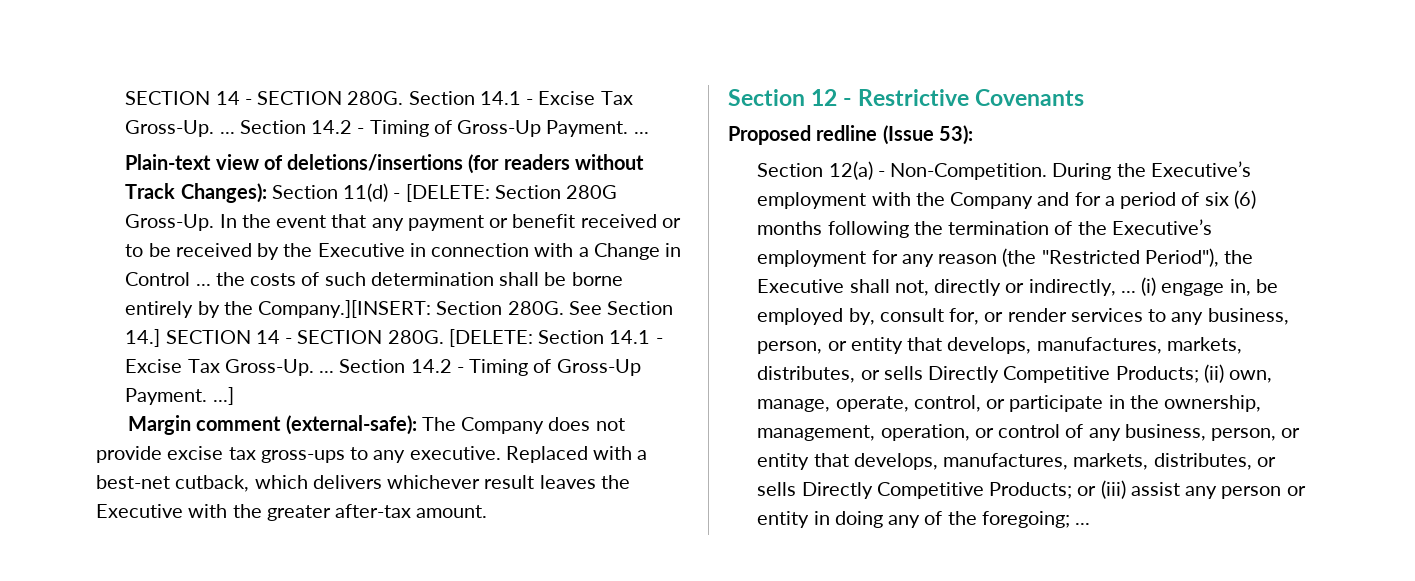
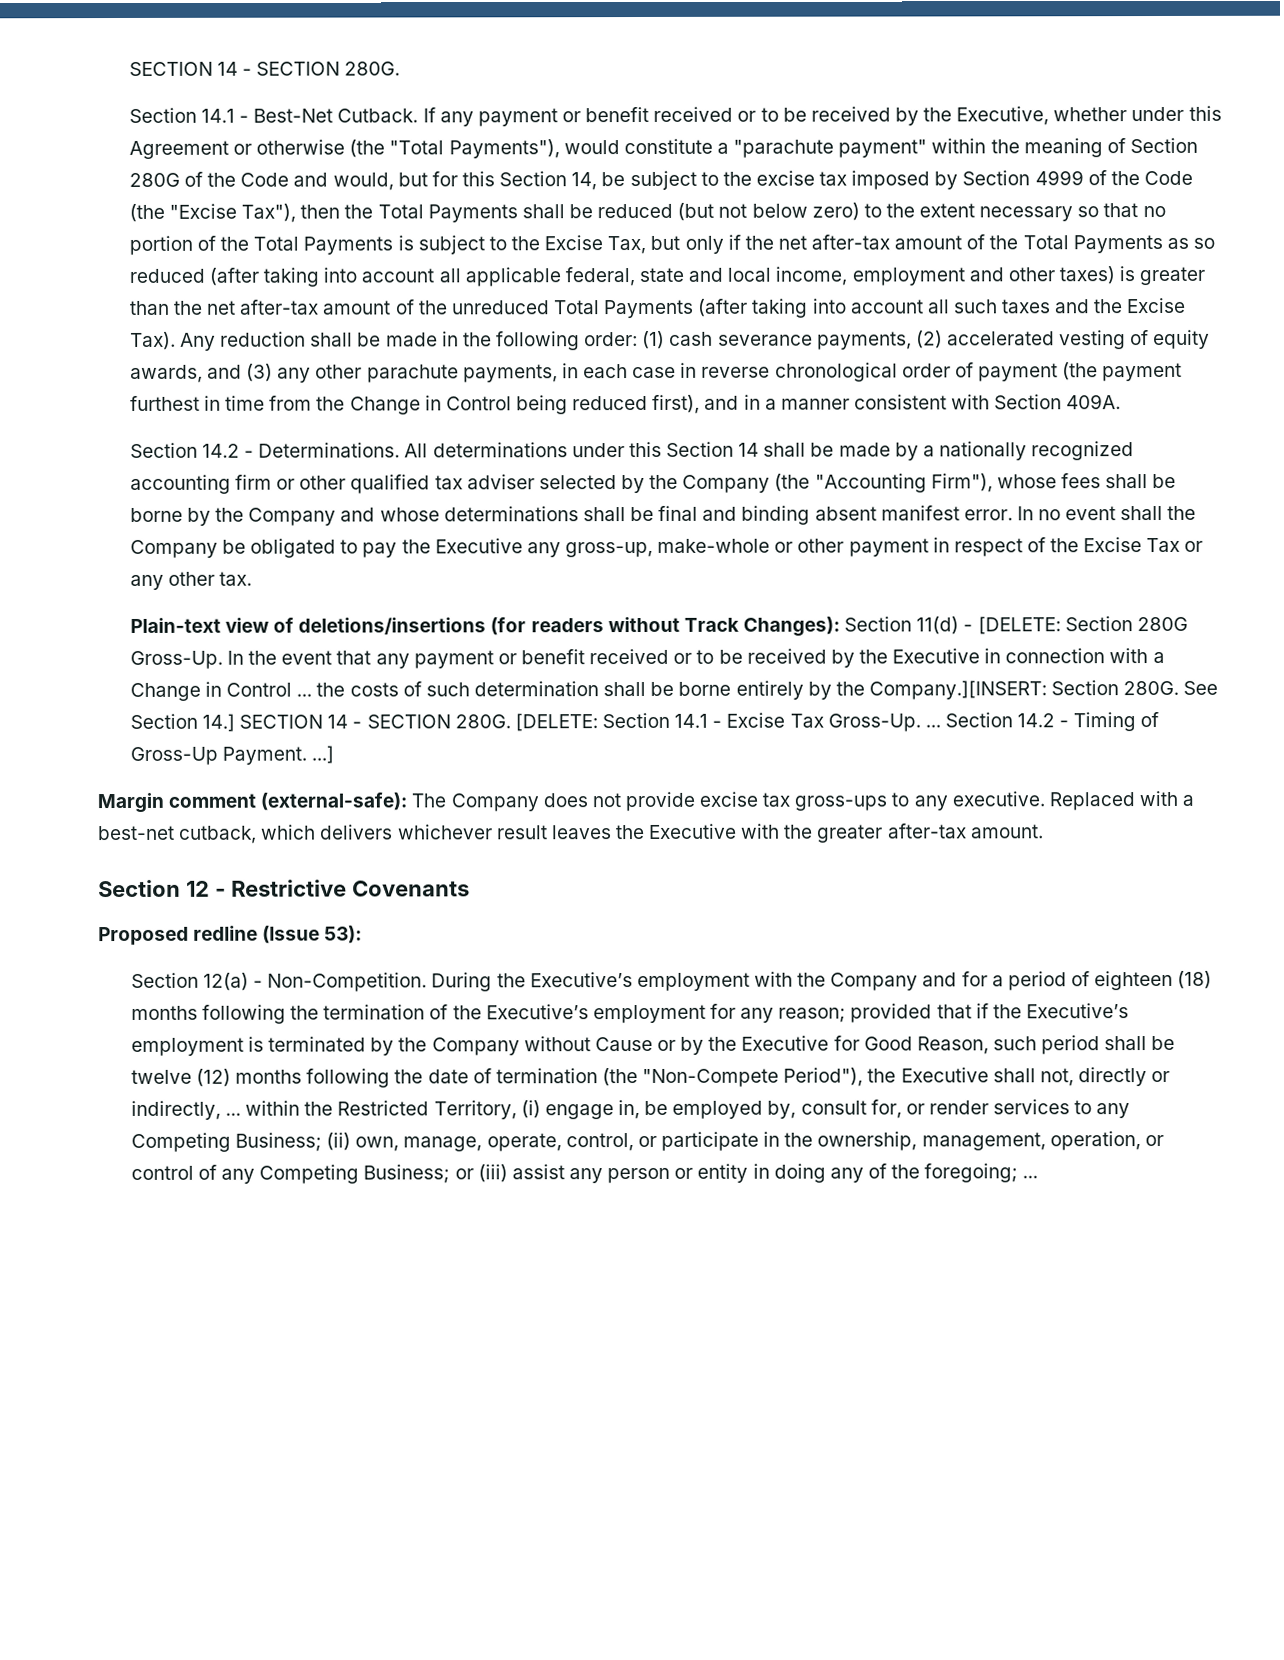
[125,91,633,105] [125,120,649,137] SECTION 14 - SECTION 280G. Section 14.1 - Excise Tax Gross-Up. ... Section 14.2 - Timing of Gross-Up Payment. ... -> [128,61,401,76] [128,105,1222,127] [128,137,1198,159] [128,170,1193,191] [128,202,1166,223] [128,234,1215,255] [128,266,1206,287] [128,297,1187,319] [129,329,1211,351] [129,362,1183,383] [129,394,1122,415] [129,441,1135,461] [129,473,1177,494] [129,505,1197,526] [129,537,1204,558] [129,571,253,590] SECTION 14 - SECTION 280G. // Section 14.1 - Best-Net Cutback. If any payment or benefit received or to be received by the Executive, whether under this Agreement or otherwise (the "Total Payments"), would constitute a "parachute payment" within the meaning of Section 280G of the Code and would, but for this Section 14, be subject to the excise tax imposed by Section 4999 of the Code (the "Excise Tax"), then the Total Payments shall be reduced (but not below zero) to the extent necessary so that no portion of the Total Payments is subject to the Excise Tax, but only if the net after-tax amount of the Total Payments as so reduced (after taking into account all applicable federal, state and local income, employment and other taxes) is greater than the net after-tax amount of the unreduced Total Payments (after taking into account all such taxes and the Excise Tax). Any reduction shall be made in the following order: (1) cash severance payments, (2) accelerated vesting of equity awards, and (3) any other parachute payments, in each case in reverse chronological order of payment (the payment furthest in time from the Change in Control being reduced first), and in a manner consistent with Section 409A. // Section 14.2 - Determinations. All determinations under this Section 14 shall be made by a nationally recognized accounting firm or other qualified tax adviser selected by the Company (the "Accounting Firm"), whose fees shall be borne by the Company and whose determinations shall be final and binding absent manifest error. In no event shall the Company be obligated to pay the Executive any gross-up, make-whole or other payment in respect of the Excise Tax or any other tax.
[1204,190,1256,209] six (6) -> [1094,970,1213,991] eighteen (18)
[938,248,1140,267] reason (the "Restricted -> [778,1003,1129,1023] [130,1035,1176,1056] [130,1068,780,1088] reason; provided that if the Executive’s employment is terminated by the Company without Cause or by the Executive for Good Reason, such period shall be twelve (12) months following the date of termination (the "Non-Compete
(1136, 292) none -> [245,1100,517,1120] within the Restricted Territory,
[1207,308,1289,325] [757,337,1242,354] [757,366,1199,383] business, person, or entity that develops, manufactures, markets, distributes, or sells Directly Competitive Products; -> [130,1132,323,1152] Competing Business;
[1124,424,1301,441] [757,453,1276,470] [757,482,1073,499] business, person, or entity that develops, manufactures, markets, distributes, or sells Directly Competitive Products; -> [259,1164,451,1184] Competing Business;

